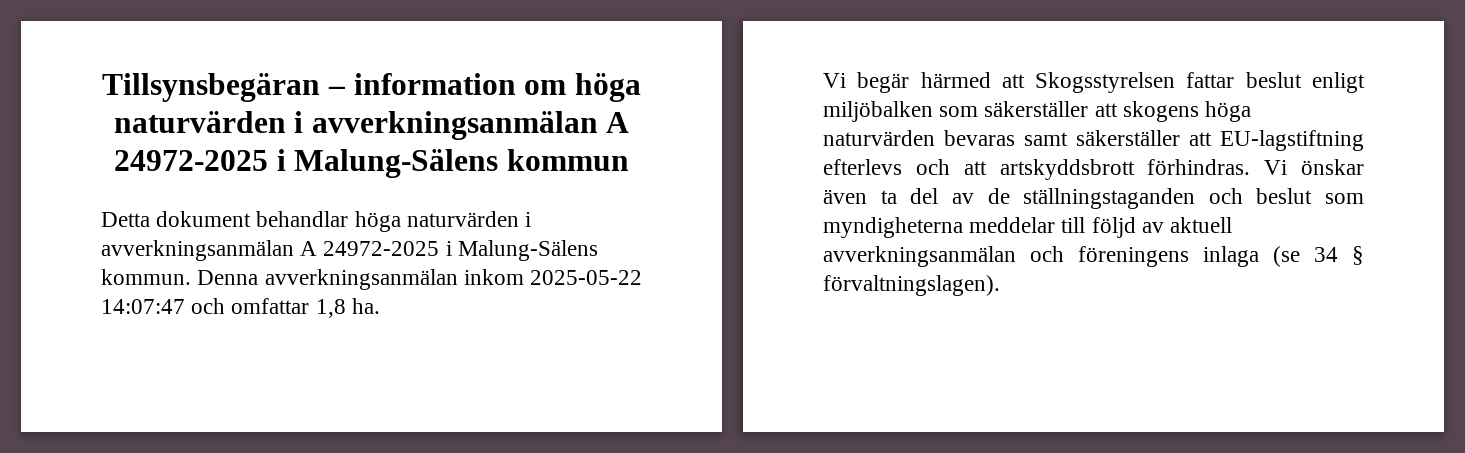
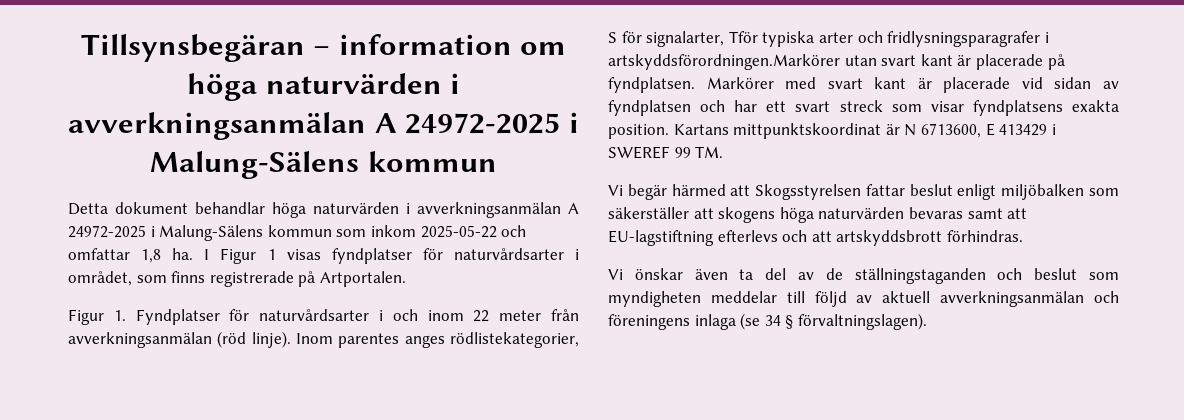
[101,269,458,290] kommun. Denna avverkningsanmälan -> [267,225,367,237] kommun som
[101,299,185,314] 14:07:47 -> (497, 231) none
(380, 306) none -> [204,248,579,264] [68,271,406,287] [68,309,579,325] [68,331,579,348] [608,31,1049,47] [608,54,1065,70] [608,77,1119,93] [608,100,1119,116] [608,123,1056,139] [608,146,724,159] I Figur 1 visas fyndplatser för naturvårdsarter i området, som finns registrerade på Artportalen. // Figur 1. Fyndplatser för naturvårdsarter i och inom 22 meter från avverkningsanmälan (röd linje). Inom parentes anges rödlistekategorier, S för signalarter, Tför typiska arter och fridlysningsparagrafer i artskyddsförordningen.Markörer utan svart kant är placerade på fyndplatsen. Markörer med svart kant är placerade vid sidan av fyndplatsen och har ett svart streck som visar fyndplatsens exakta position. Kartans mittpunktskoordinat är N 6713600, E 413429 i SWEREF 99 TM.
[1076,130,1180,146] säkerställer -> (1003, 213) none
(1251, 167) none -> (1023, 236) //
[823,217,963,238] myndigheterna -> [608,291,701,307] myndigheten

